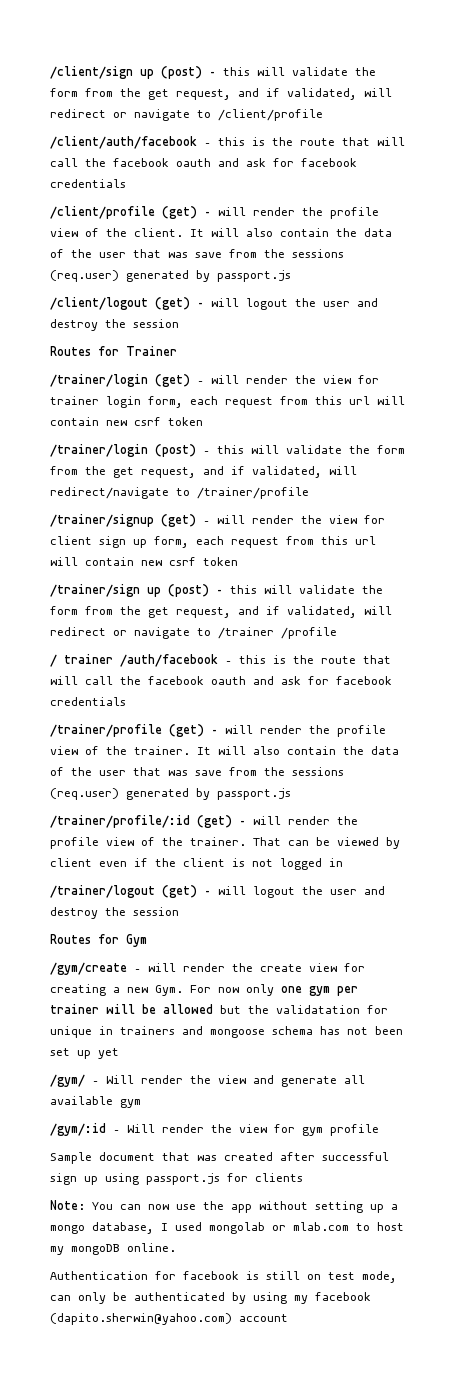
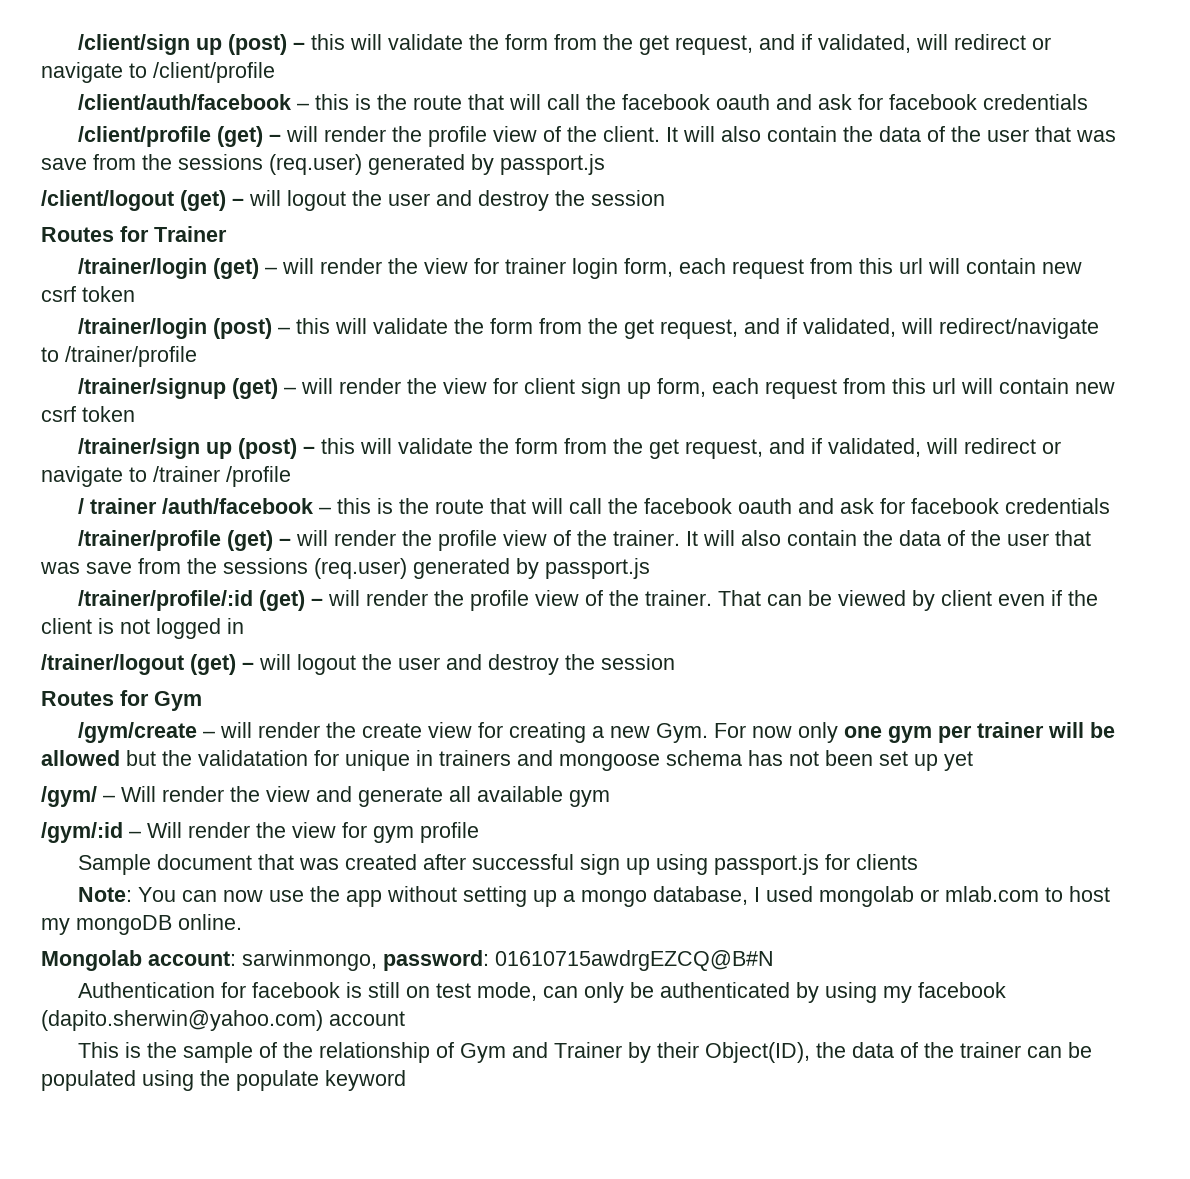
(176, 1247) none -> [41,950,774,971] // Mongolab account: sarwinmongo, password: 01610715awdrgEZCQ@B#N
(288, 1318) none -> [77,1042,1092,1063] [41,1070,406,1091] // This is the sample of the relationship of Gym and Trainer by their Object(ID), the data of the trainer can be populated using the populate keyword

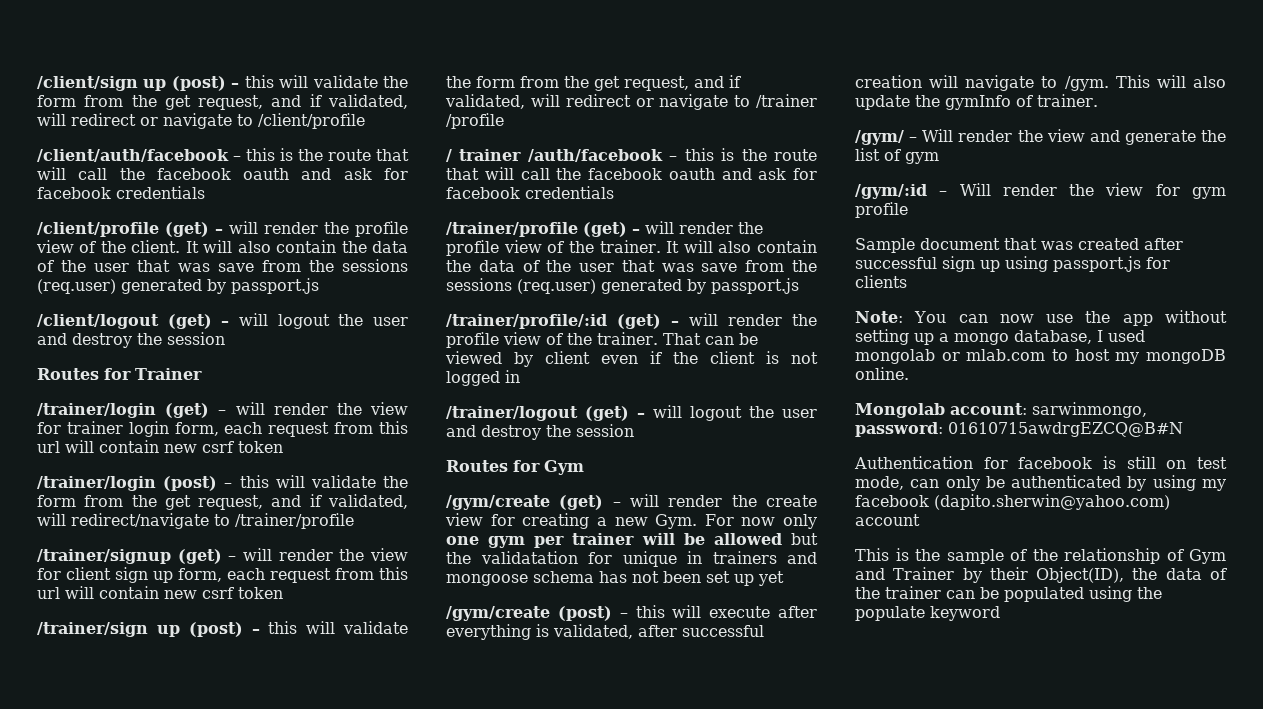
(197, 732) none -> [559,495,604,510] (get)
(973, 761) none -> [446,605,817,621] [446,624,764,640] [855,75,1226,91] [855,94,1098,110] // /gym/create (post) – this will execute after everything is validated, after successful creation will navigate to /gym. This will also update the gymInfo of trainer.
[449,786,563,802] all available -> [1201,130,1226,142] [855,148,901,161] the list of

